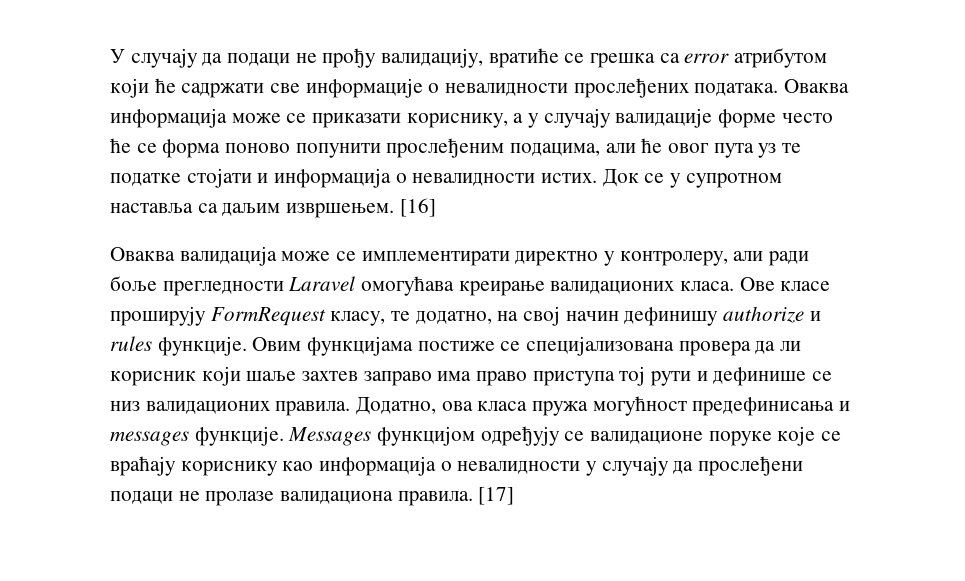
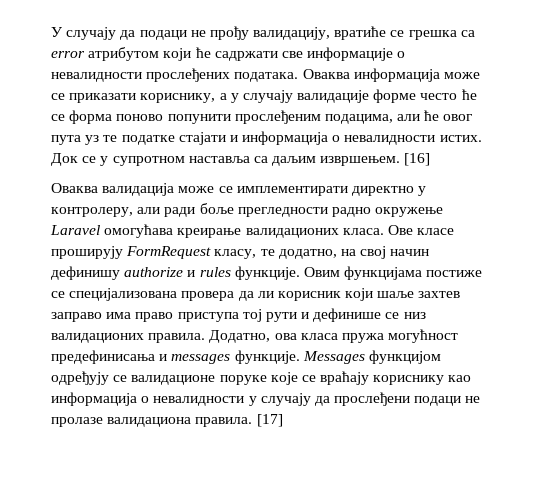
[186,168,252,188] стојати -> [178,132,226,145] стајати
(284, 288) none -> [331,207,444,217] радно окружење

